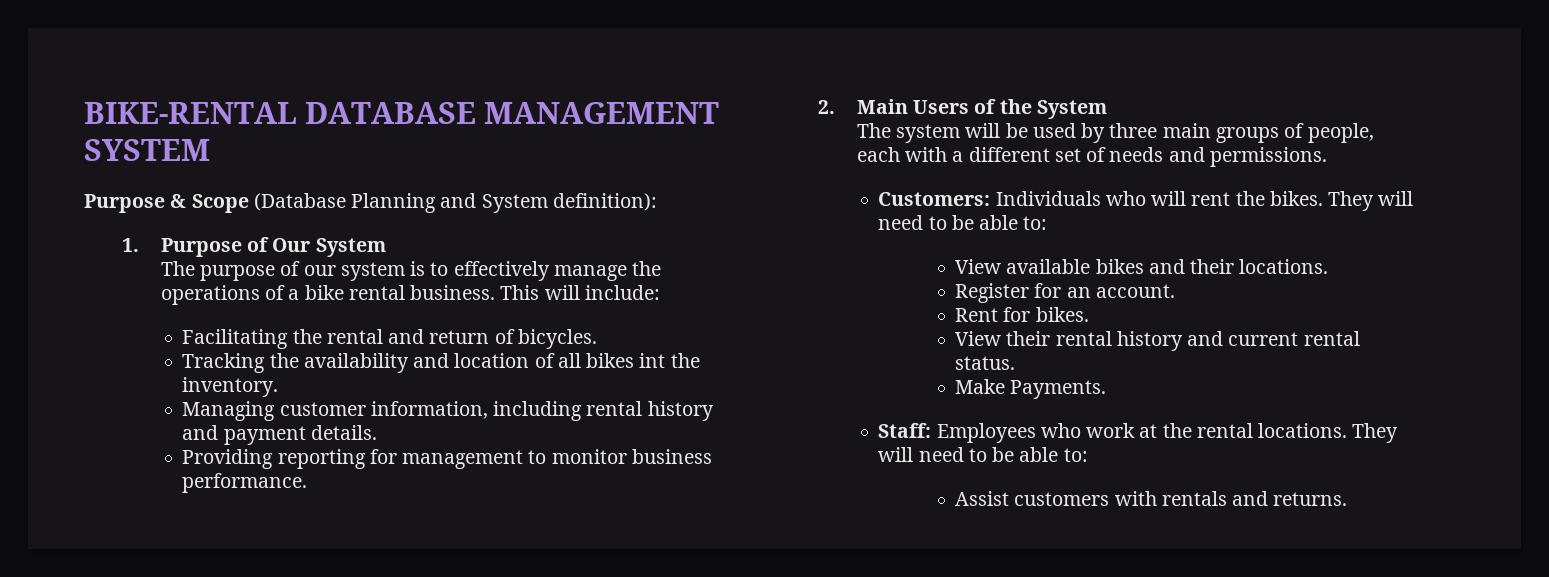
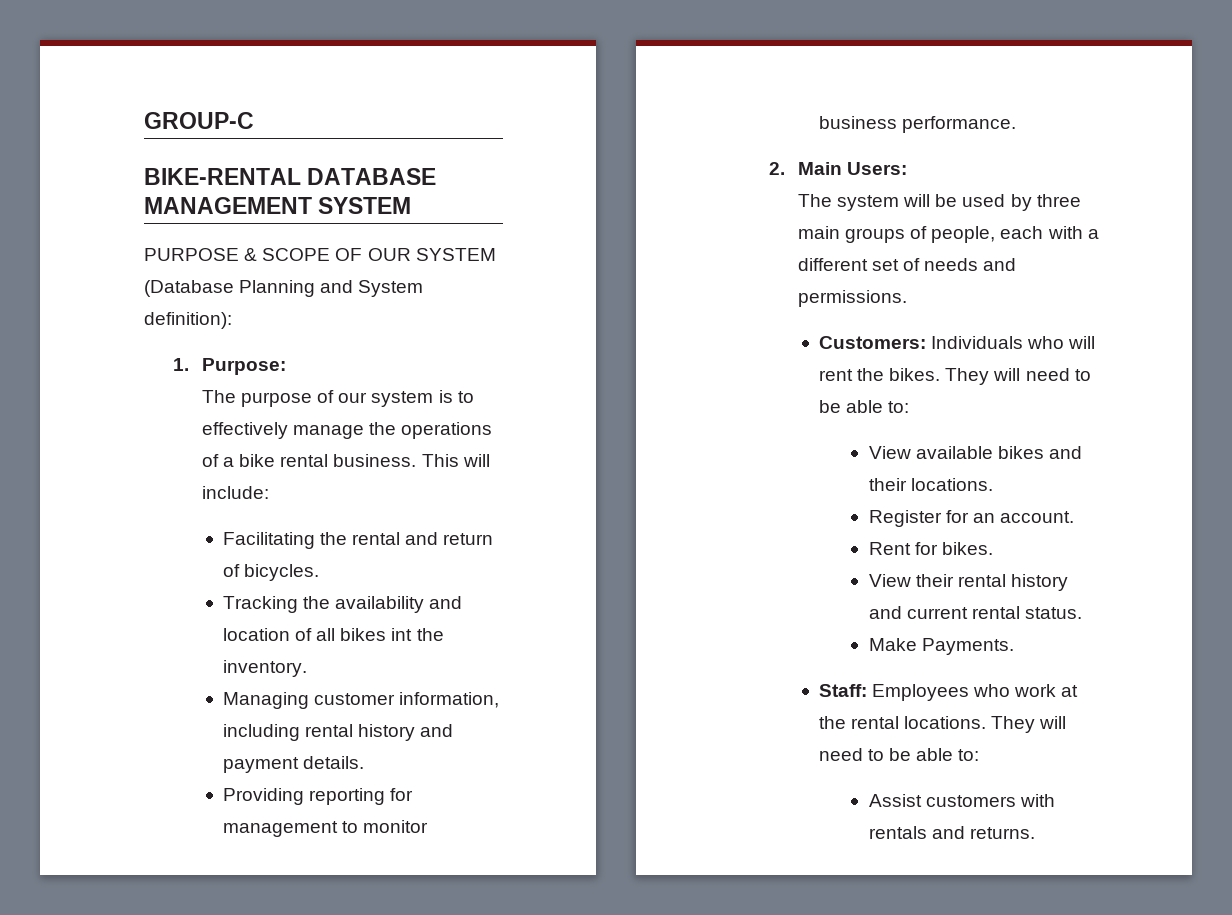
(84, 113) none -> [144,112,254,129] GROUP-C //
[84,194,249,213] Purpose & Scope -> [144,248,496,261] PURPOSE & SCOPE OF OUR SYSTEM
[160,237,386,257] Purpose of Our System -> [201,358,286,375] Purpose:
[913,99,1107,119] Users of the System -> [847,162,908,175] Users:

